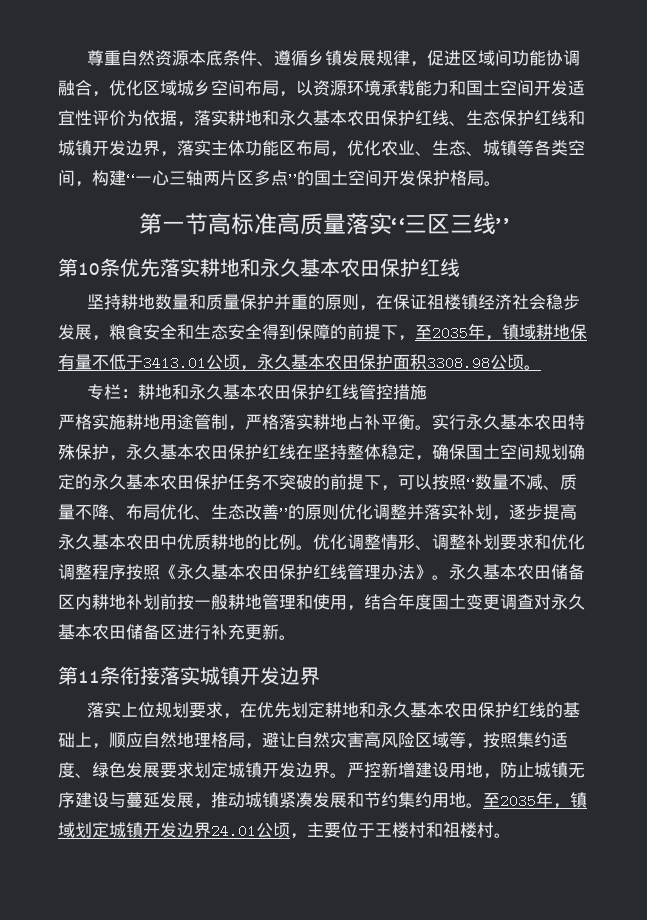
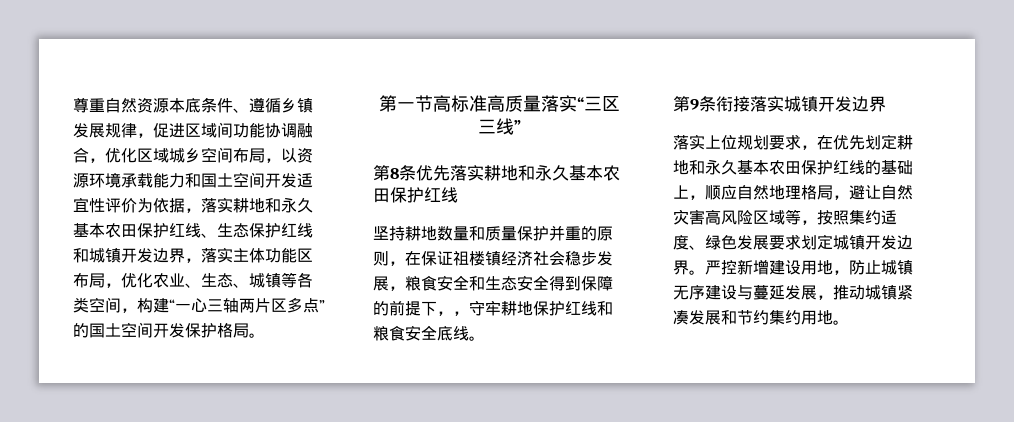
[78,263,100,275] 10 -> [390,168,399,179] 8
[415,323,587,341] [58,354,541,371] [87,384,428,400] [58,414,585,431] [58,444,585,461] [58,474,577,491] [58,504,577,521] [58,534,585,550] [58,564,585,580] [58,593,585,611] [58,624,296,640] [58,666,100,685] 至2035年，镇域耕地保有量不低于3413.01公顷，永久基本农田保护面积3308.98公顷。 // 专栏：耕地和永久基本农田保护红线管控措施 // 严格实施耕地用途管制，严格落实耕地占补平衡。实行永久基本农田特殊保护，永久基本农田保护红线在坚持整体稳定，确保国土空间规划确定的永久基本农田保护任务不突破的前提下，可以按照“数量不减、质量不降、布局优化、生态改善”的原则优化调整并落实补划，逐步提高永久基本农田中优质耕地的比例。优化调整情形、调整补划要求和优化调整程序按照《永久基本农田保护红线管理办法》。永久基本农田储备区内耕地补划前按一般耕地管理和使用，结合年度国土变更调查对永久基本农田储备区进行补充更新。 // 第11 -> [453,300,613,316] [373,325,485,341] [673,96,699,112] ，守牢耕地保护红线和粮食安全底线。 // 第9
[483,791,587,809] [58,822,511,839] 至2035年，镇域划定城镇开发边界24.01公顷，主要位于王楼村和祖楼村。 -> (849, 322) none

